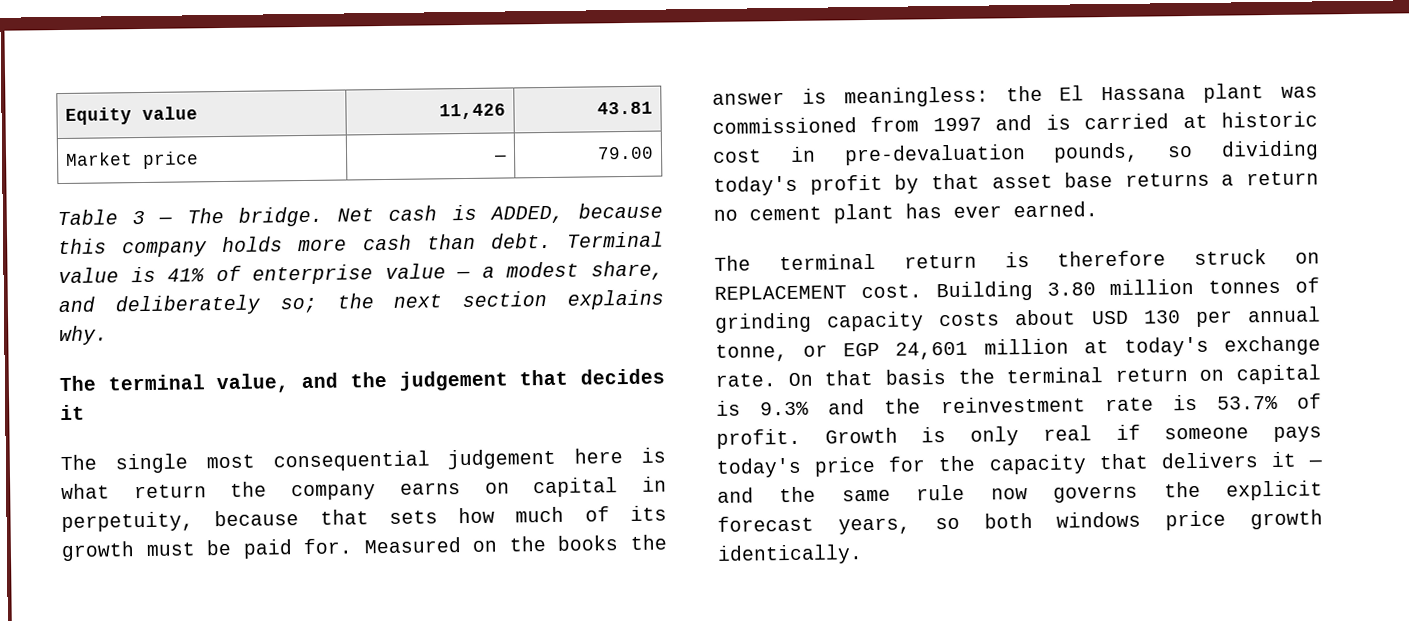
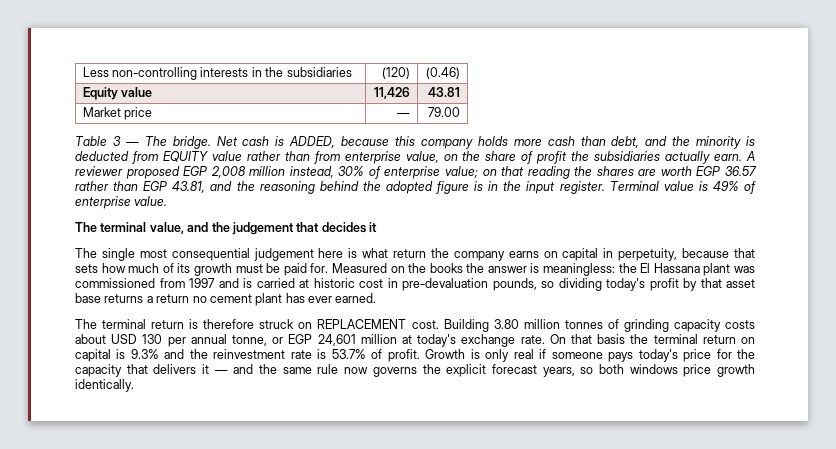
(65, 116) none -> [82,67,352,80] [382,67,411,79] [426,67,461,79] Less non-controlling interests in the subsidiaries | (120) | (0.46) //
[490,232,552,249] debt. -> [611,136,755,149] [75,151,756,164] [75,166,757,179] [75,181,605,194] debt, and the minority is deducted from EQUITY value rather than from enterprise value, on the share of profit the subsidiaries actually earn. A reviewer proposed EGP 2,008 million instead, 30% of enterprise value; on that reading the shares are worth EGP 36.57 rather than EGP 43.81, and the reasoning behind the adopted figure is in the input register.
[167,260,664,285] [58,289,664,316] [59,325,108,346] 41% of enterprise value — a modest share, and deliberately so; the next section explains why. -> [712,181,757,194] [75,196,168,209] 49% of enterprise value.

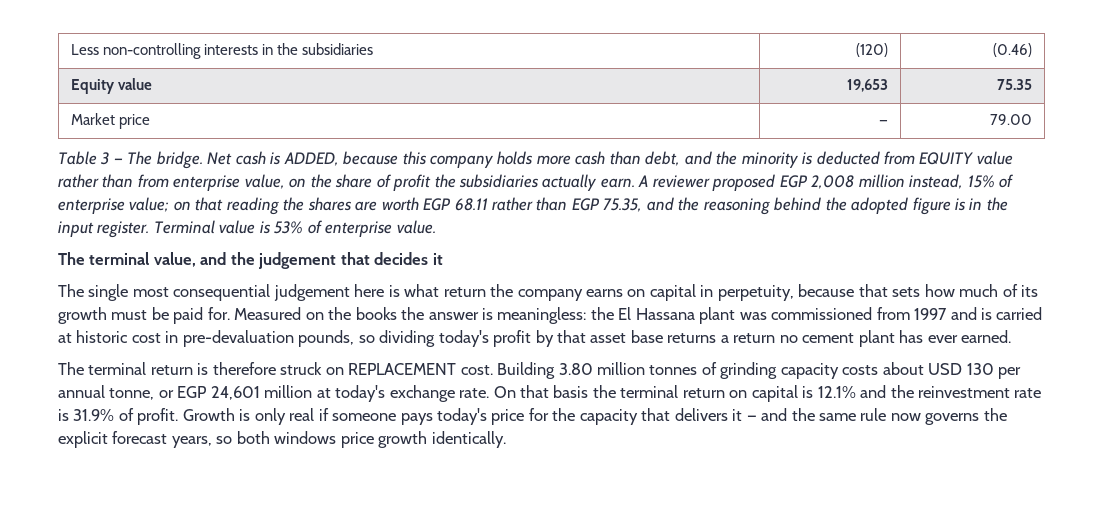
[374,87,411,99] [428,87,461,97] 11,426 | 43.81 -> [847,79,889,92] [997,79,1033,90] 19,653 | 75.35
[338,166,365,176] 30% -> [967,175,995,188] 15%
[724,166,757,176] 36.57 -> [454,198,488,211] 68.11
[172,181,206,193] 43.81, -> [603,198,643,212] 75.35,
[712,181,739,191] 49% -> [274,221,304,234] 53%
[130,349,159,359] 9.3% -> [817,386,856,398] 12.1%
[331,349,366,359] 53.7% -> [73,409,115,421] 31.9%

